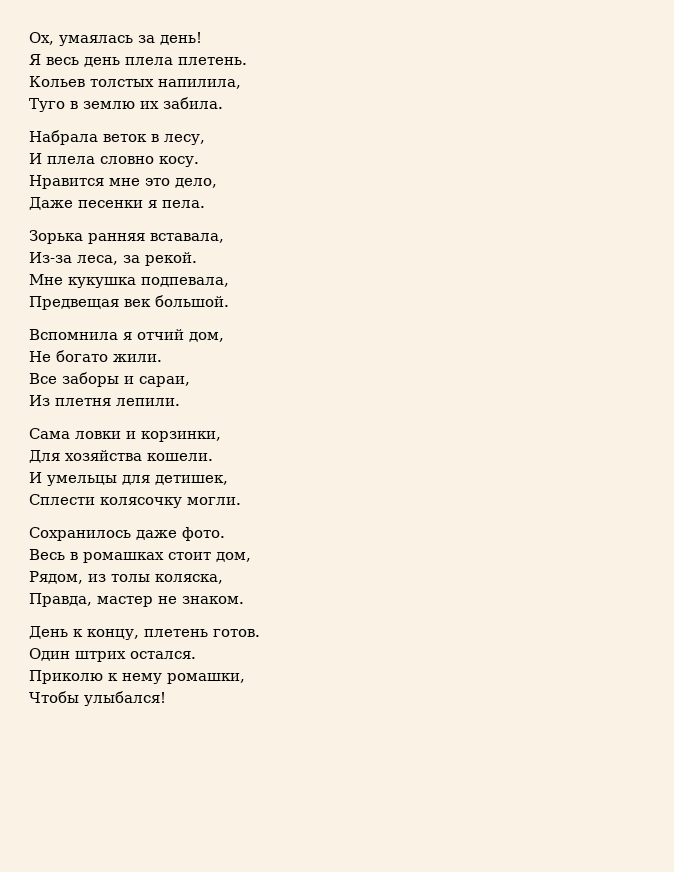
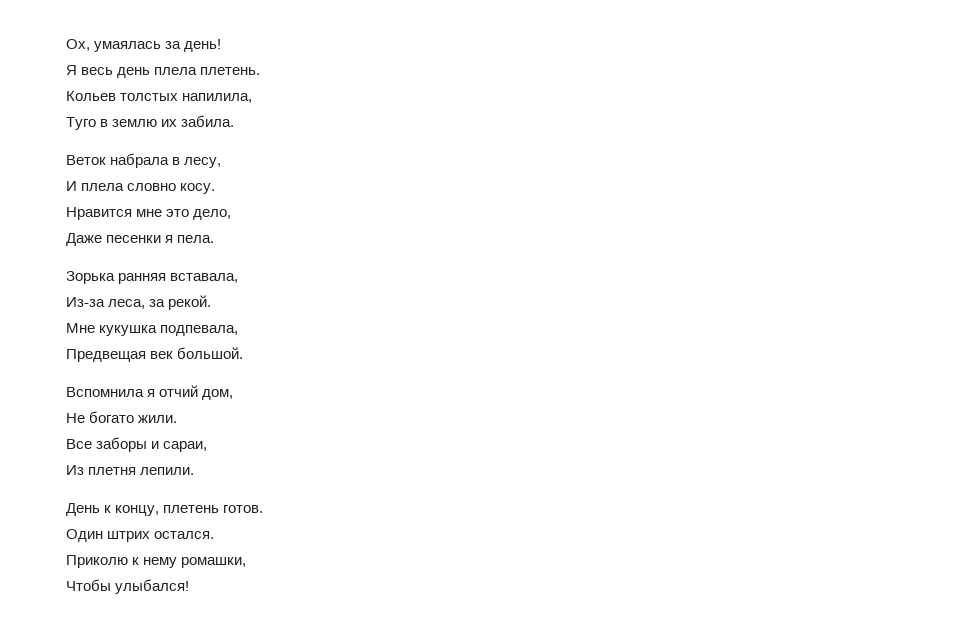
[29,130,147,145] Набрала веток -> [66,153,170,168] Веток набрала
[29,428,221,442] [29,450,213,463] [29,472,228,486] [29,494,241,508] [29,527,225,541] [29,549,251,563] [29,571,223,584] [29,593,244,607] // Сама ловки и корзинки, // Для хозяйства кошели. // И умельцы для детишек, // Сплести колясочку могли. // Сохранилось даже фото. // Весь в ромашках стоит дом, // Рядом, из толы коляска, // Правда, мастер не знаком. -> (195, 471) none

